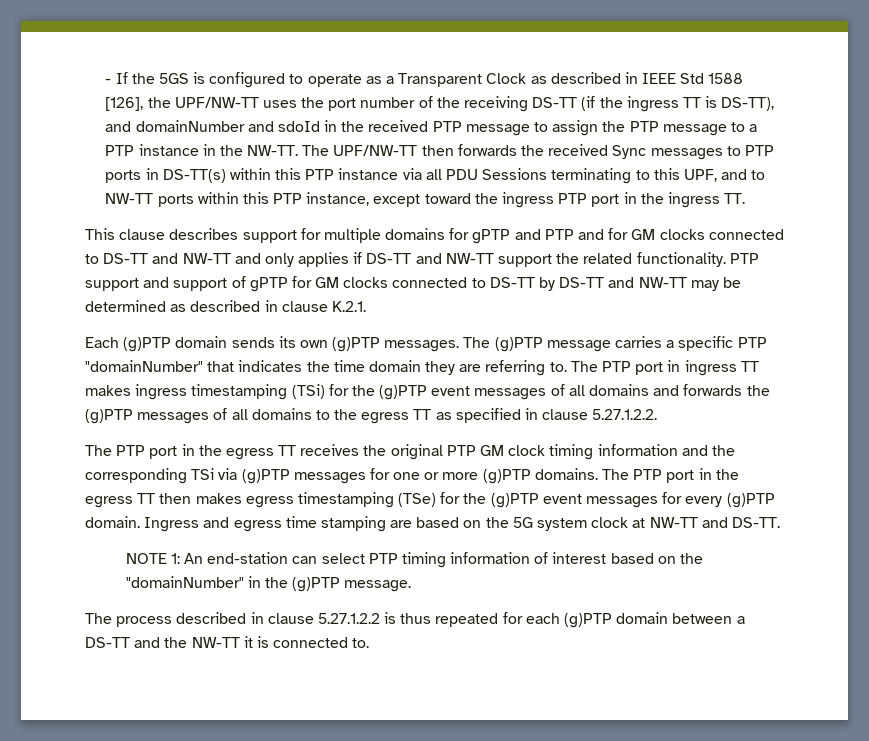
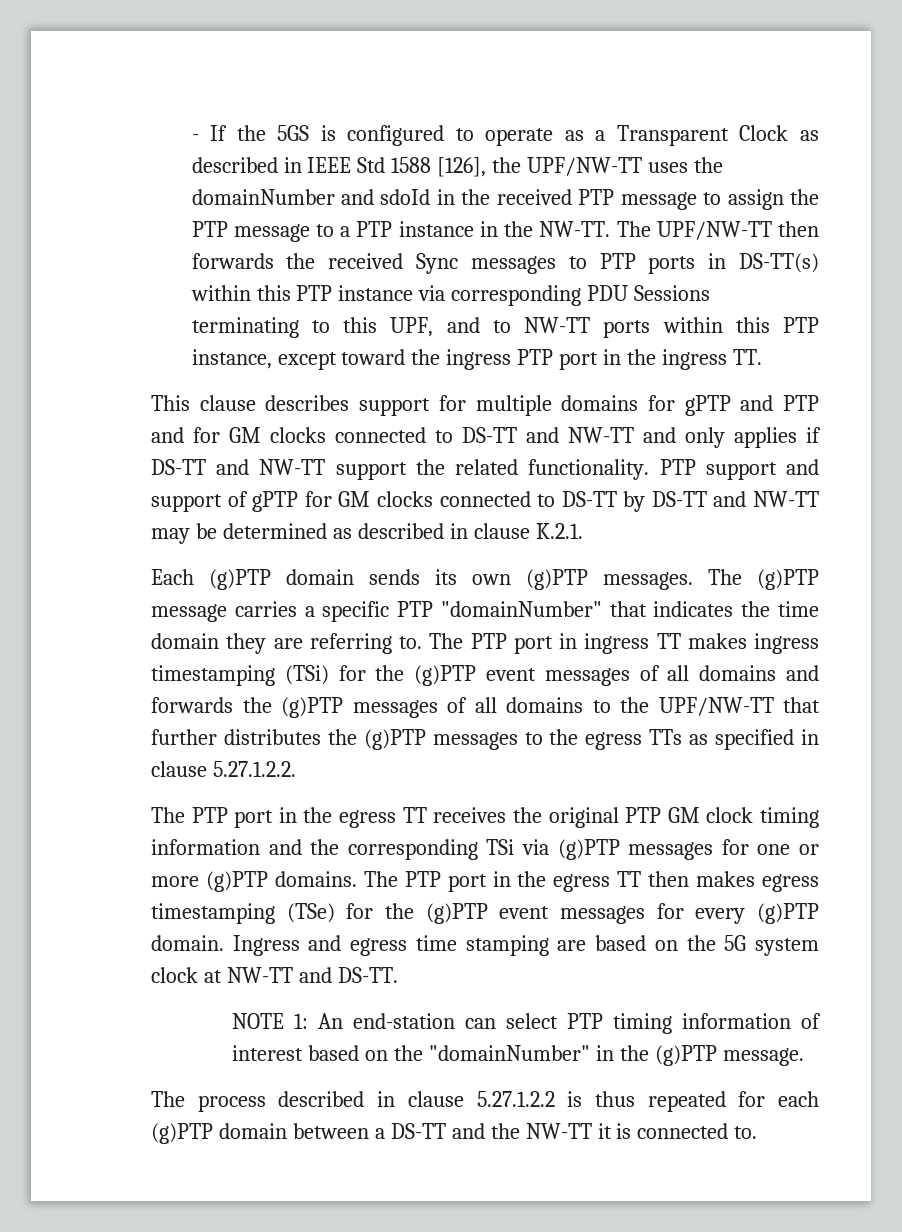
[328,96,775,112] [105,121,132,132] port number of the receiving DS-TT (if the ingress TT is DS-TT), and -> (724, 165) none
[425,169,442,180] all -> [451,285,582,306] corresponding
[361,409,432,424] egress TT -> [658,697,820,716] [151,729,683,750] UPF/NW-TT that further distributes the (g)PTP messages to the egress TTs

